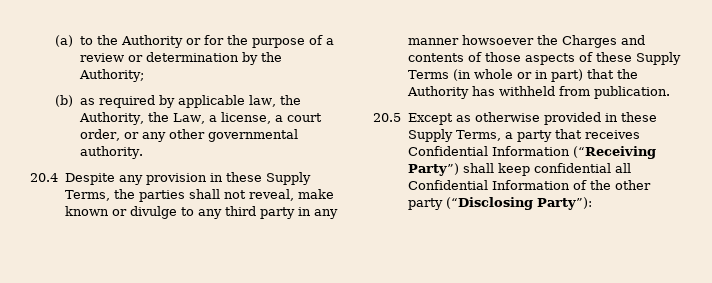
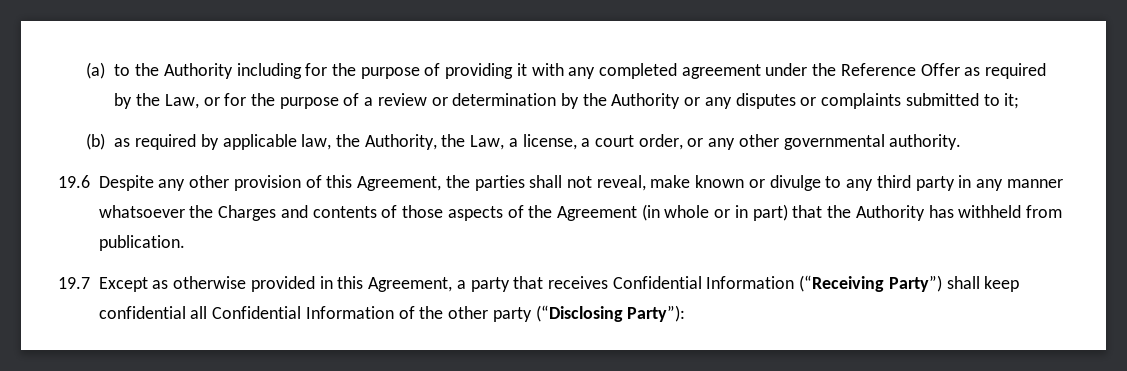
(183, 41) none -> [236,63,1047,79] [114,93,199,109] including for the purpose of providing it with any completed agreement under the Reference Offer as required by the Law,
[78,69,144,82] Authority; -> [611,93,1020,109] Authority or any disputes or complaints submitted to it;
[30,173,58,182] 20.4 -> [58,175,90,188] 19.6
[145,172,311,185] [64,190,111,201] provision in these Supply Terms, -> [189,175,442,191] other provision of this Agreement,
[461,35,534,45] howsoever -> [98,205,185,218] whatsoever
[595,52,681,65] [407,70,450,79] these Supply Terms -> [528,205,638,221] the Agreement
[373,113,401,122] 20.5 -> [58,277,90,289] 19.7
[620,112,657,122] [407,129,502,142] these Supply Terms, -> [337,276,453,292] this Agreement,

